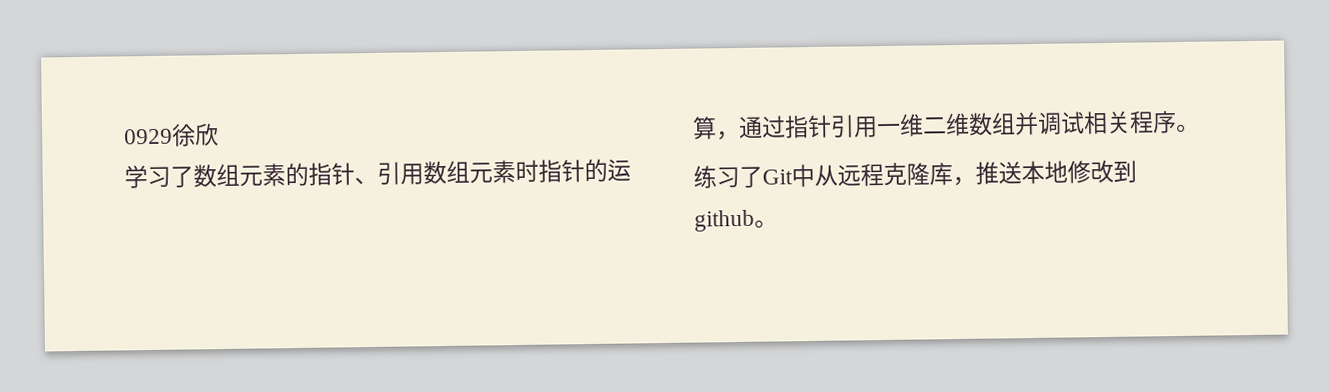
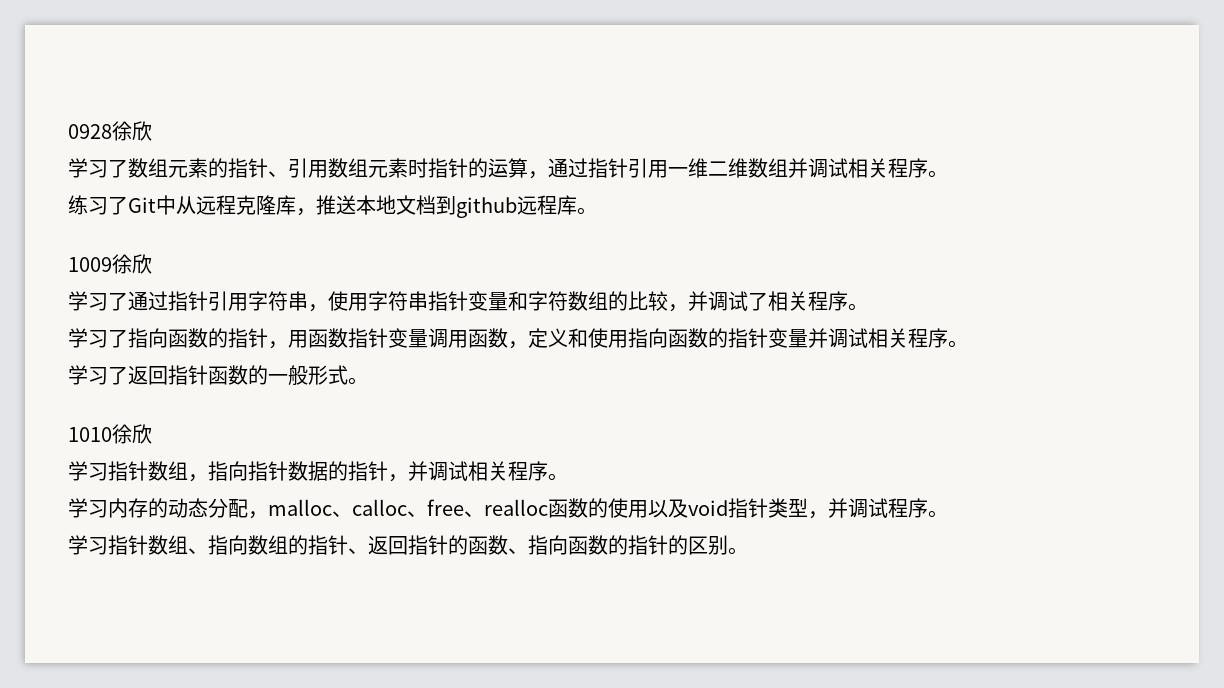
[124,128,173,145] 0929 -> [68,124,112,139] 0928
[1067,159,1137,184] [694,209,755,232] 修改到github -> [396,195,597,218] [68,254,152,274] [68,291,868,312] [68,328,968,349] [68,365,368,385] [68,424,152,444] [68,461,568,482] [68,498,948,519] [68,535,728,555] 文档到github远程库。 // 1009徐欣 // 学习了通过指针引用字符串，使用字符串指针变量和字符数组的比较，并调试了相关程序。 // 学习了指向函数的指针，用函数指针变量调用函数，定义和使用指向函数的指针变量并调试相关程序。 // 学习了返回指针函数的一般形式。 // 1010徐欣 // 学习指针数组，指向指针数据的指针，并调试相关程序。 // 学习内存的动态分配，malloc、calloc、free、realloc函数的使用以及void指针类型，并调试程序。 // 学习指针数组、指向数组的指针、返回指针的函数、指向函数的指针的区别

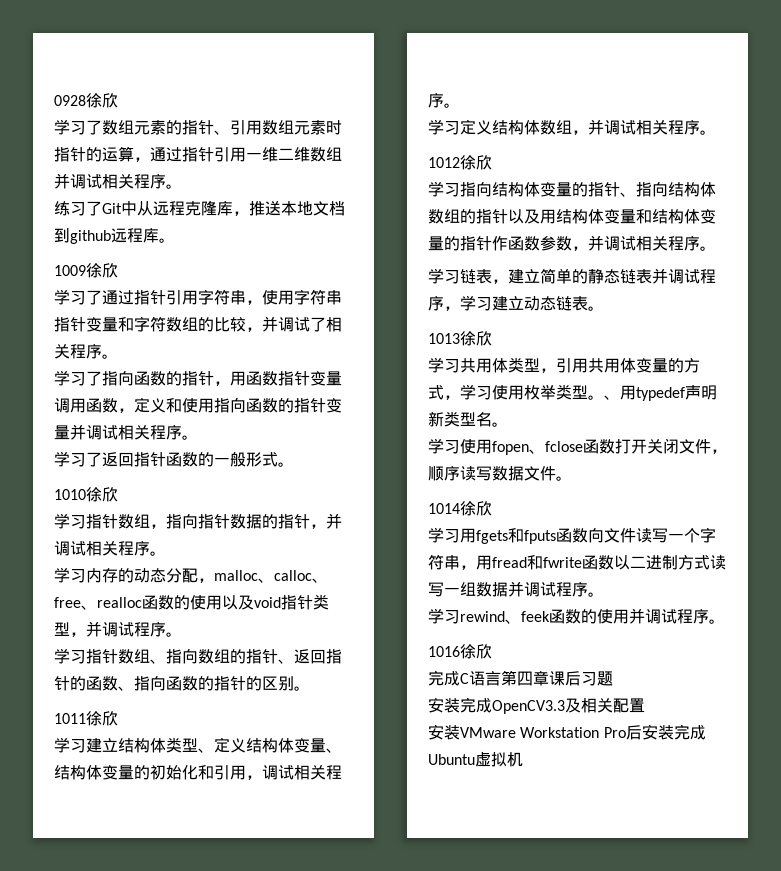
(748, 551) none -> [54,711,118,726] [54,737,342,753] [54,765,342,780] [428,93,460,108] [428,119,716,135] [428,155,492,170] [428,181,716,197] [428,209,716,224] [428,235,716,251] [428,268,716,284] [428,295,604,311] [428,331,492,346] [428,357,700,373] [428,384,717,401] [428,411,508,427] [428,438,727,455] [428,466,572,481] [428,501,492,516] [428,527,716,544] [428,554,726,570] [428,581,604,597] [428,608,725,624] [428,644,492,659] [428,670,613,686] [428,697,645,714] [428,724,706,740] [428,751,523,767] // 1011徐欣 // 学习建立结构体类型、定义结构体变量、结构体变量的初始化和引用，调试相关程序。 // 学习定义结构体数组，并调试相关程序。 // 1012徐欣 // 学习指向结构体变量的指针、指向结构体数组的指针以及用结构体变量和结构体变量的指针作函数参数，并调试相关程序。 // 学习链表，建立简单的静态链表并调试程序，学习建立动态链表。 // 1013徐欣 // 学习共用体类型，引用共用体变量的方式，学习使用枚举类型。、用typedef声明新类型名。 // 学习使用fopen、fclose函数打开关闭文件，顺序读写数据文件。 // 1014徐欣 // 学习用fgets和fputs函数向文件读写一个字符串，用fread和fwrite函数以二进制方式读写一组数据并调试程序。 // 学习rewind、feek函数的使用并调试程序。 // 1016徐欣 // 完成C语言第四章课后习题 // 安装完成OpenCV3.3及相关配置 // 安装VMware Workstation Pro后安装完成Ubuntu虚拟机

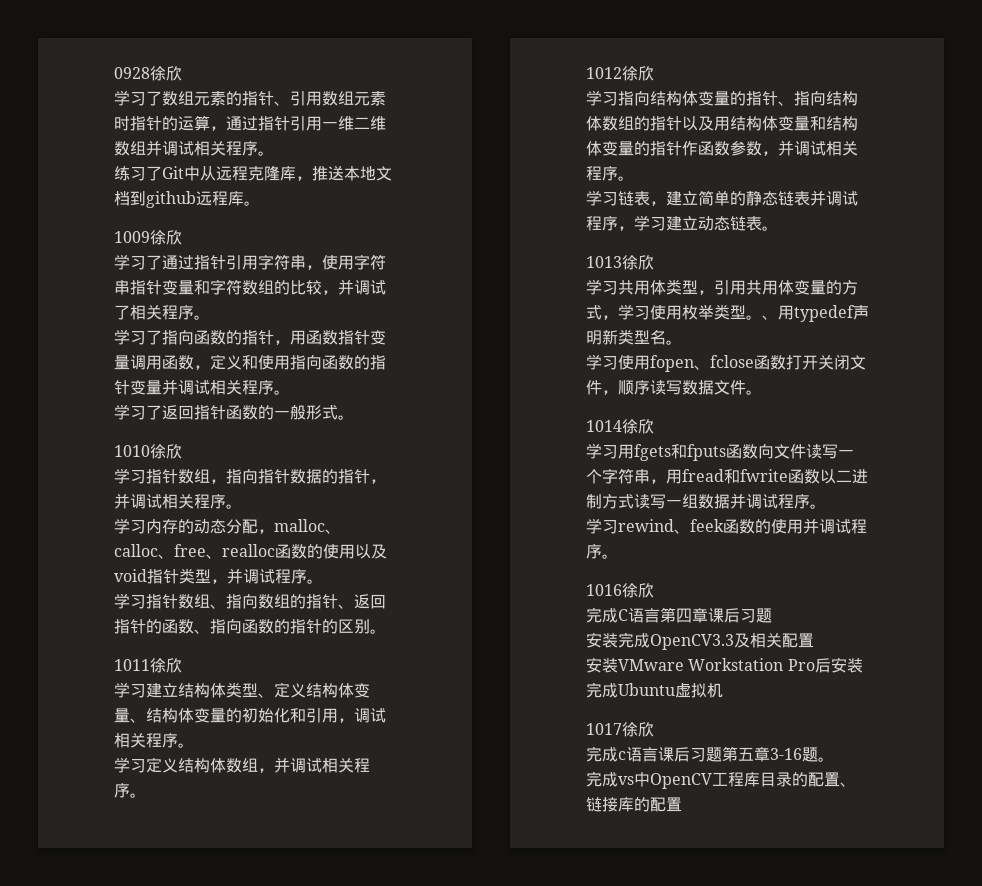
(523, 759) none -> [586,722,654,737] [586,746,834,762] [586,771,856,789] [586,797,682,812] // 1017徐欣 // 完成c语言课后习题第五章3-16题。 // 完成vs中OpenCV工程库目录的配置、链接库的配置

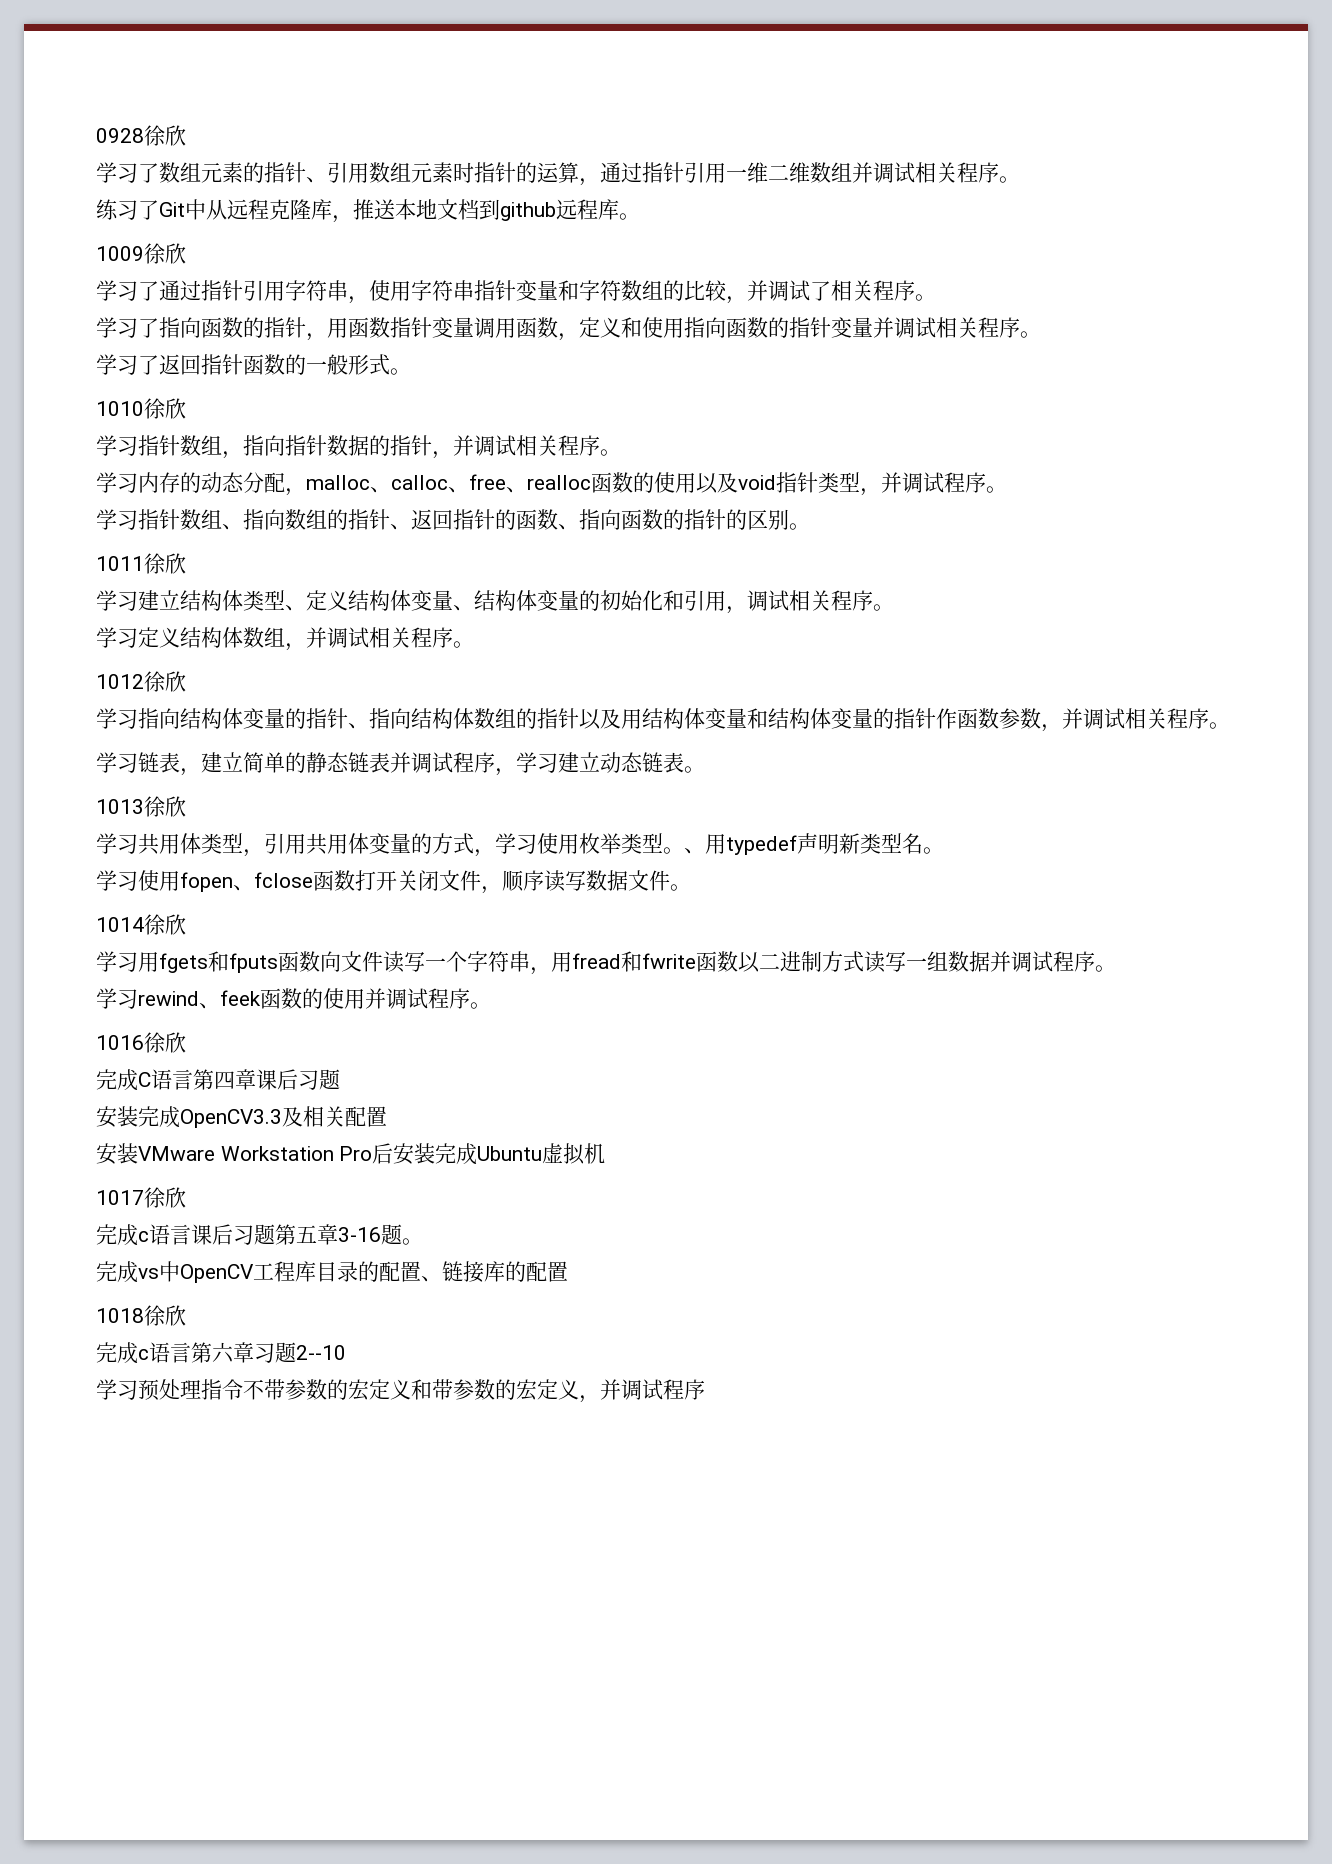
(682, 804) none -> [96,1305,186,1326] [96,1342,346,1364] [96,1379,705,1403] // 1018徐欣 // 完成c语言第六章习题2--10 // 学习预处理指令不带参数的宏定义和带参数的宏定义，并调试程序

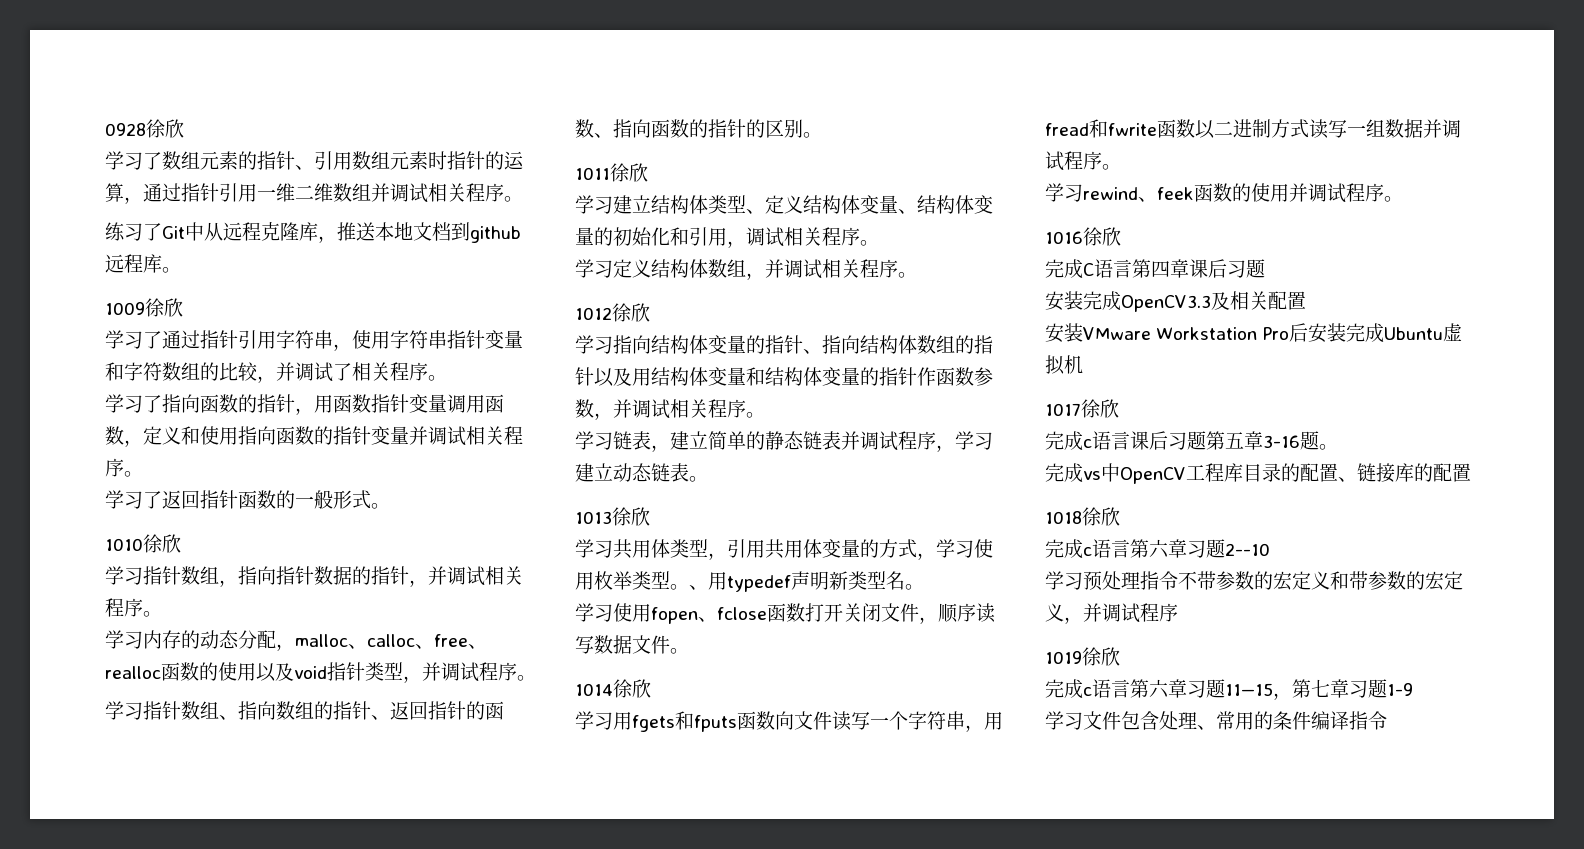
(705, 1389) none -> [1045,647,1120,666] [1045,679,1413,700] [1045,711,1387,730] // 1019徐欣 // 完成c语言第六章习题11—15，第七章习题1-9 // 学习文件包含处理、常用的条件编译指令

